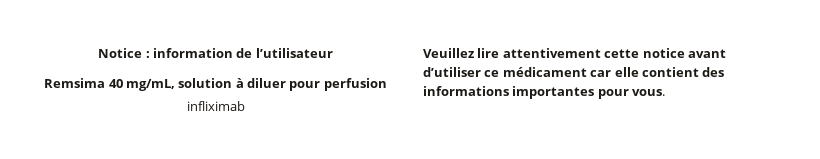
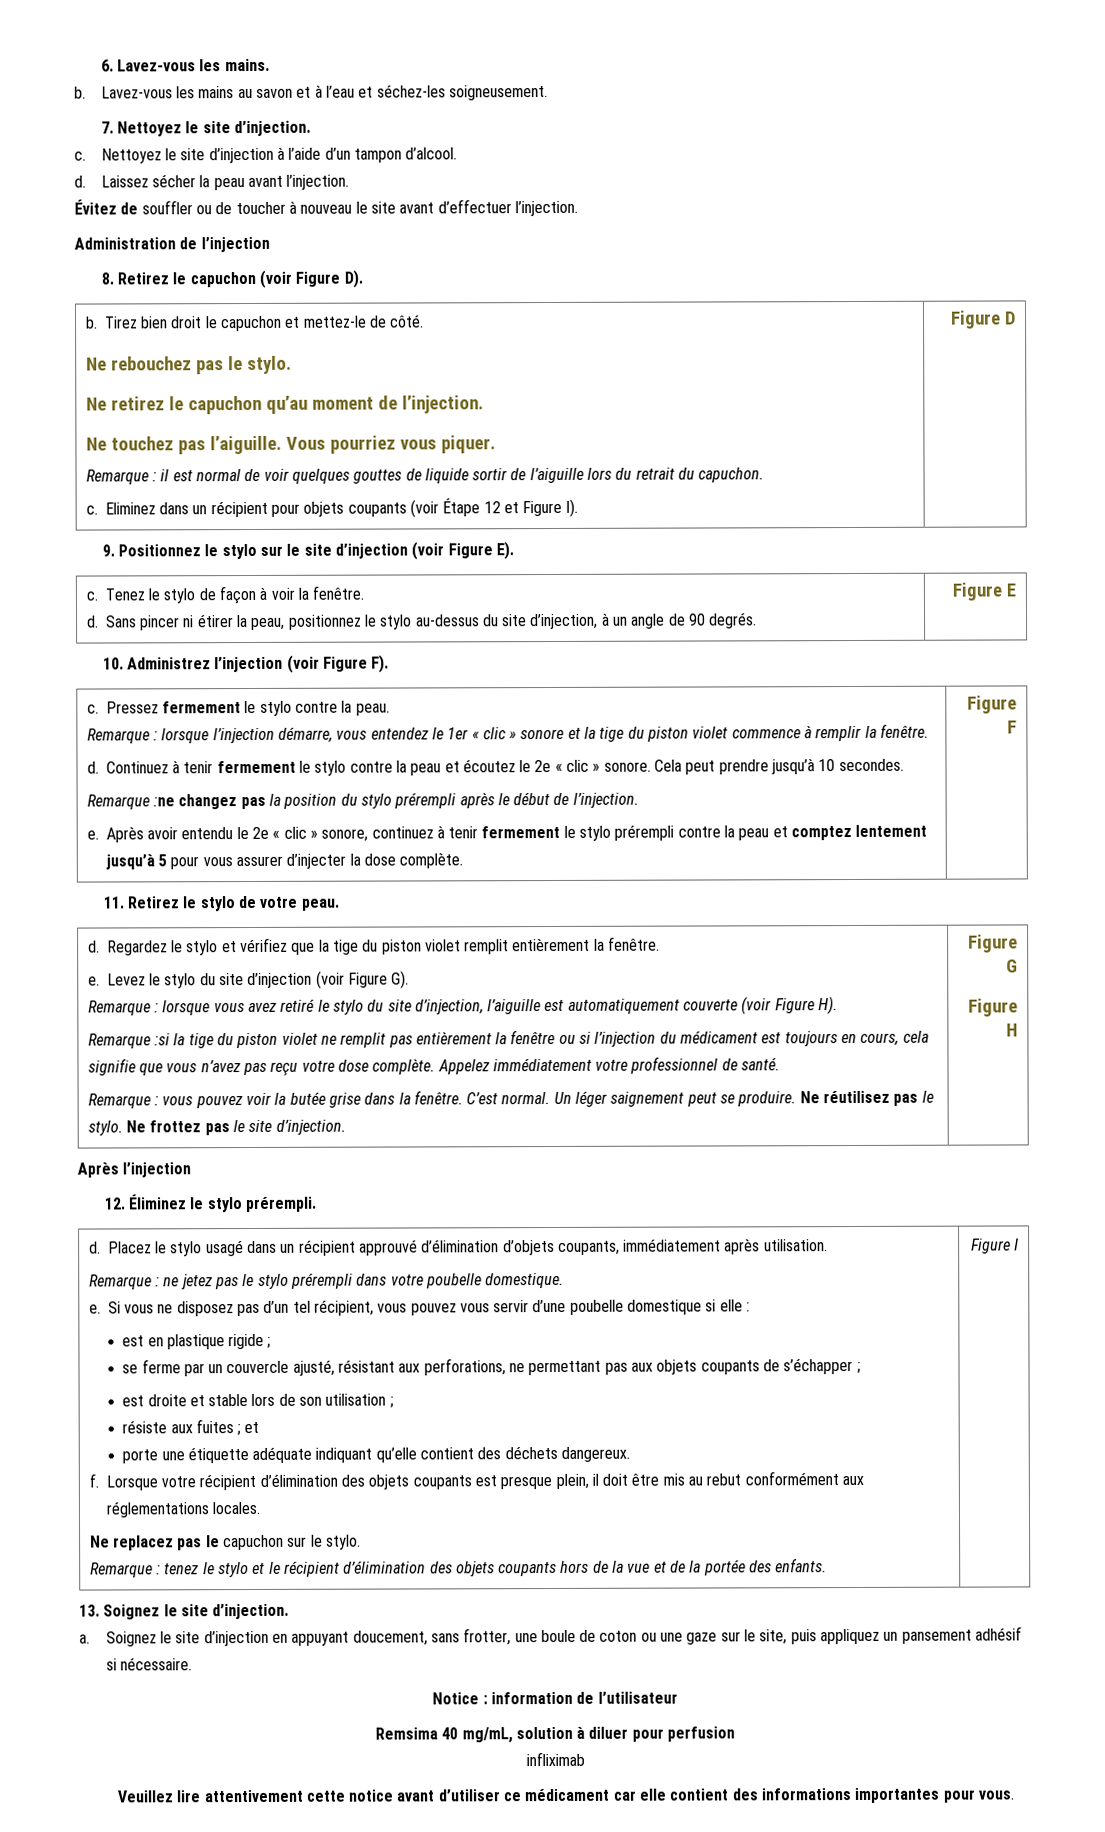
(98, 53) none -> [100,58,270,72] [74,84,548,101] [100,120,311,137] [74,146,458,164] [74,174,350,191] [74,199,578,217] [74,236,270,253] [100,269,363,288] [85,314,425,332] [85,355,292,375] [85,395,484,415] [85,435,496,455] [85,467,765,485] [85,498,579,518] [950,310,1017,329] [101,541,514,560] [85,585,365,605] [86,612,758,631] [952,582,1017,601] [102,654,390,673] [86,700,390,716] [86,723,929,744] [86,758,904,776] [86,792,639,810] [86,824,928,843] [104,852,464,870] [967,695,1018,714] [1007,720,1018,734] [102,895,339,912] [87,936,661,956] [87,970,410,989] [87,996,839,1016] [87,1029,929,1049] [87,1056,781,1076] [87,1090,934,1109] [87,1119,346,1136] [968,934,1019,953] [1006,959,1019,973] [968,998,1019,1017] [1006,1023,1019,1037] [77,1162,192,1178] [103,1194,316,1213] [88,1238,828,1257] [88,1272,565,1290] [88,1299,751,1317] [122,1333,272,1350] [122,1358,861,1377] [122,1393,394,1408] [122,1419,260,1436] [122,1445,631,1464] [88,1471,865,1491] [105,1501,260,1518] [89,1534,361,1551] [89,1558,828,1578] [971,1238,1020,1254] [79,1603,290,1620] [79,1626,1022,1647] [105,1657,192,1671] 6. Lavez-vous les mains. // b. Lavez-vous les mains au savon et à l’eau et séchez-les soigneusement. // 7. Nettoyez le site d’injection. // c. Nettoyez le site d’injection à l’aide d’un tampon d’alcool. // d. Laissez sécher la peau avant l’injection. // Évitez de souffler ou de toucher à nouveau le site avant d’effectuer l’injection. // Administration de l’injection // 8. Retirez le capuchon (voir Figure D). // b. Tirez bien droit le capuchon et mettez-le de côté. // Ne rebouchez pas le stylo. // Ne retirez le capuchon qu’au moment de l’injection. // Ne touchez pas l’aiguille. Vous pourriez vous piquer. // Remarque : il est normal de voir quelques gouttes de liquide sortir de l’aiguille lors du retrait du capuchon. // c. Eliminez dans un récipient pour objets coupants (voir Étape 12 et Figure I). | Figure D // 9. Positionnez le stylo sur le site d’injection (voir Figure E). // c. Tenez le stylo de façon à voir la fenêtre. // d. Sans pincer ni étirer la peau, positionnez le stylo au-dessus du site d’injection, à un angle de 90 degrés. | Figure E // 10. Administrez l’injection (voir Figure F). // c. Pressez fermement le stylo contre la peau. // Remarque : lorsque l’injection démarre, vous entendez le 1er « clic » sonore et la tige du piston violet commence à remplir la fenêtre. // d. Continuez à tenir fermement le stylo contre la peau et écoutez le 2e « clic » sonore. Cela peut prendre jusqu’à 10 secondes. // Remarque :ne changez pas la position du stylo prérempli après le début de l’injection. // e. Après avoir entendu le 2e « clic » sonore, continuez à tenir fermement le stylo prérempli contre la peau et comptez lentement jusqu’à 5 pour vous assurer d’injecter la dose complète. | Figure F // 11. Retirez le stylo de votre peau. // d. Regardez le stylo et vérifiez que la tige du piston violet remplit entièrement la fenêtre. // e. Levez le stylo du site d’injection (voir Figure G). // Remarque : lorsque vous avez retiré le stylo du site d’injection, l’aiguille est automatiquement couverte (voir Figure H). // Remarque :si la tige du piston violet ne remplit pas entièrement la fenêtre ou si l’injection du médicament est toujours en cours, cela signifie que vous n’avez pas reçu votre dose complète. Appelez immédiatement votre professionnel de santé. // Remarque : vous pouvez voir la butée grise dans la fenêtre. C’est normal. Un léger saignement peut se produire. Ne réutilisez pas le stylo. Ne frottez pas le site d’injection. | Figure G // Figure H // Après l’injection // 12. Éliminez le stylo prérempli. // d. Placez le stylo usagé dans un récipient approuvé d’élimination d’objets coupants, immédiatement après utilisation. // Remarque : ne jetez pas le stylo prérempli dans votre poubelle domestique. // e. Si vous ne disposez pas d’un tel récipient, vous pouvez vous servir d’une poubelle domestique si elle : // est en plastique rigide ; // se ferme par un couvercle ajusté, résistant aux perforations, ne permettant pas aux objets coupants de s’échapper ; // est droite et stable lors de son utilisation ; // résiste aux fuites ; et // porte une étiquette adéquate indiquant qu’elle contient des déchets dangereux. // f. Lorsque votre récipient d’élimination des objets coupants est presque plein, il doit être mis au rebut conformément aux réglementations locales. // Ne replacez pas le capuchon sur le stylo. // Remarque : tenez le stylo et le récipient d’élimination des objets coupants hors de la vue et de la portée des enfants. | Figure I // 13. Soignez le site d’injection. // a. Soignez le site d’injection en appuyant doucement, sans frotter, une boule de coton ou une gaze sur le site, puis appliquez un pansement adhésif si nécessaire. //

